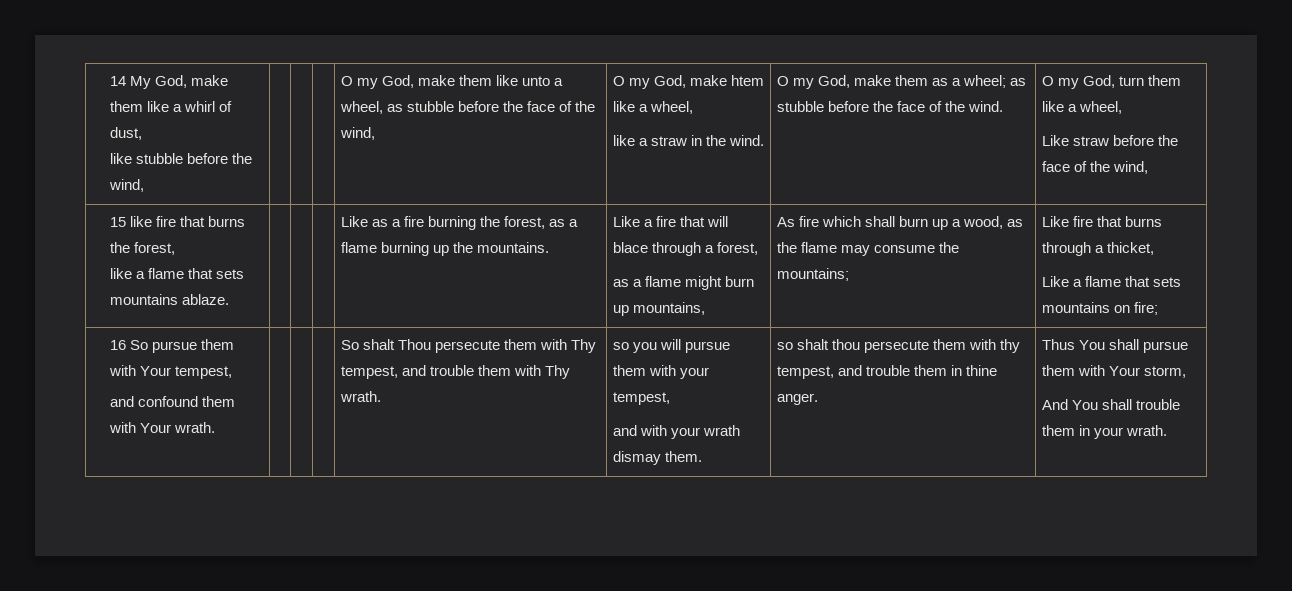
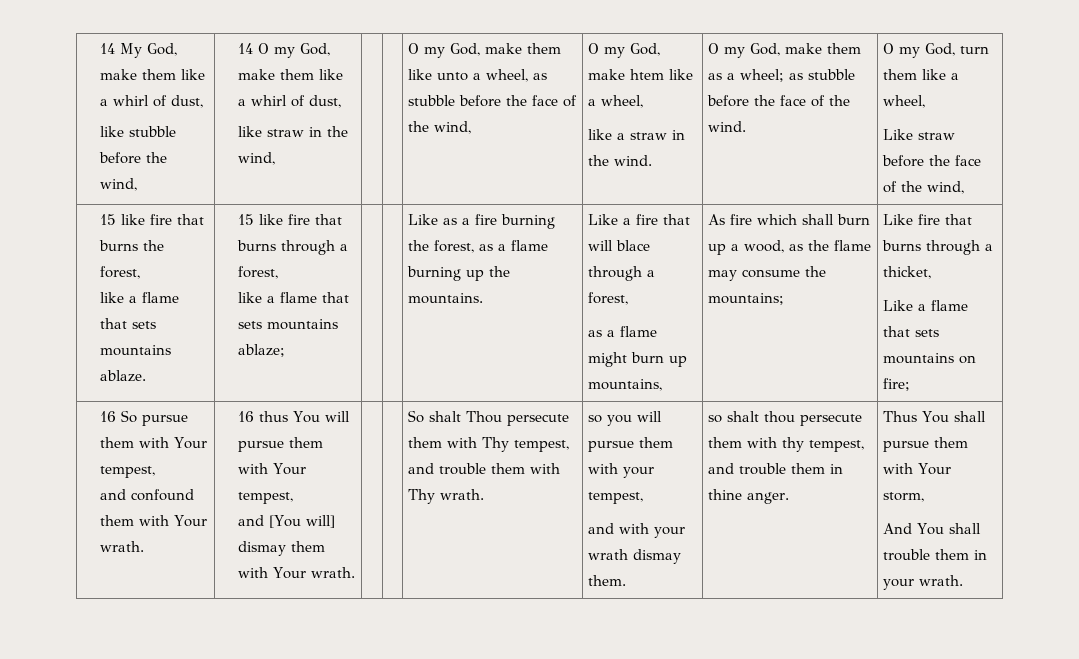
(145, 185) none -> [238,43,331,58] [238,69,344,80] [238,95,342,108] [238,126,349,137] [238,152,276,165] 14 O my God, make them like a whirl of dust, // like straw in the wind,
(230, 299) none -> [238,214,343,225] [237,240,349,255] [238,266,279,279] [238,292,350,303] [238,319,339,330] [238,344,286,357] 15 like fire that burns through a forest, // like a flame that sets mountains ablaze;
(216, 427) none -> [238,411,351,423] [238,437,324,452] [238,463,307,475] [238,492,294,504] [238,515,336,528] [238,541,326,556] [238,567,356,579] 16 thus You will pursue them with Your tempest, // and [You will] dismay them with Your wrath.

